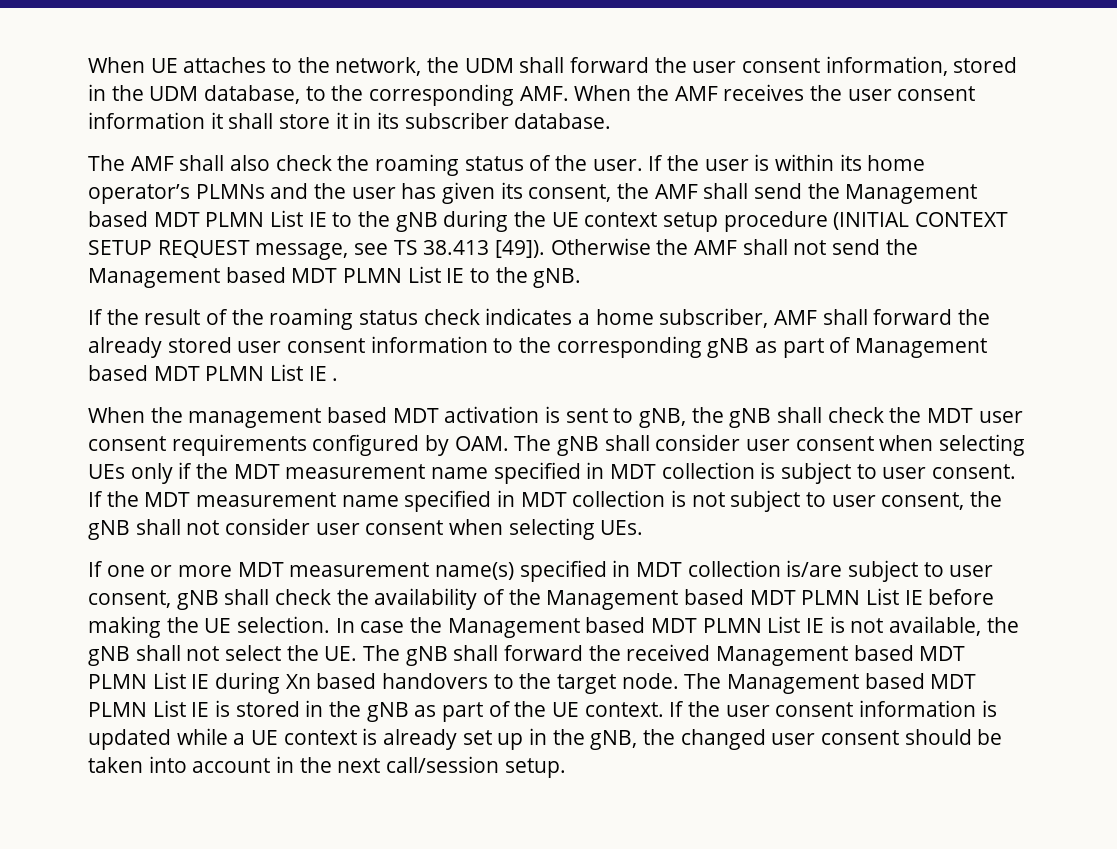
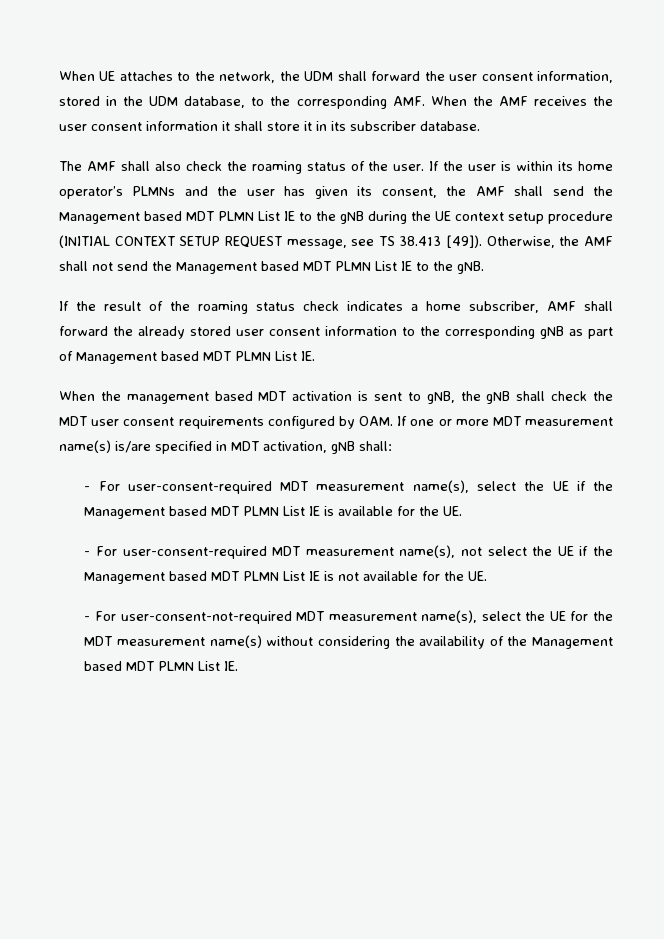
[550,238,651,255] Otherwise -> [486,236,555,248] Otherwise,
[308,366,339,381] IE . -> [301,351,315,361] IE.
[514,434,1026,456] [88,462,1017,484] [88,490,1003,512] [88,518,644,540] The gNB shall consider user consent when selecting UEs only if the MDT measurement name specified in MDT collection is subject to user consent. If the MDT measurement name specified in MDT collection is not subject to user consent, the gNB shall not consider user consent when selecting UEs. // -> (393, 421) none
[519,560,994,582] [88,589,332,610] specified in MDT collection is/are subject to user consent, gNB shall check -> [115,441,392,454] [84,480,614,494] [84,506,463,519] [84,545,613,559] [84,571,488,584] [84,610,614,624] [84,635,390,649] is/are specified in MDT activation, gNB shall: // - For user-consent-required MDT measurement name(s), select the UE if the Management based MDT PLMN List IE is available for the UE. // - For user-consent-required MDT measurement name(s), not select the UE if the Management based MDT PLMN List IE is not available for the UE. // - For user-consent-not-required MDT measurement name(s), select the UE for the MDT measurement name(s) without considering
[904,589,995,605] [88,616,1019,638] [88,644,966,666] [88,672,977,694] [88,700,997,722] [88,728,1003,750] [88,756,566,778] IE before making the UE selection. In case the Management based MDT PLMN List IE is not available, the gNB shall not select the UE. The gNB shall forward the received Management based MDT PLMN List IE during Xn based handovers to the target node. The Management based MDT PLMN List IE is stored in the gNB as part of the UE context. If the user consent information is updated while a UE context is already set up in the gNB, the changed user consent should be taken into account in the next call/session setup. -> [224,661,239,671] IE.

